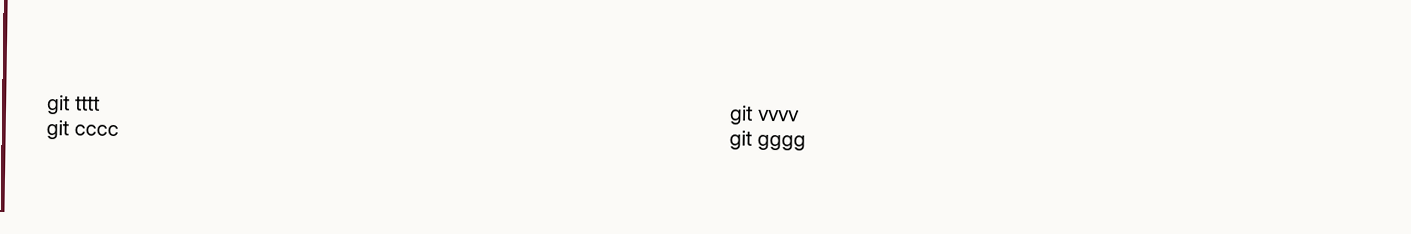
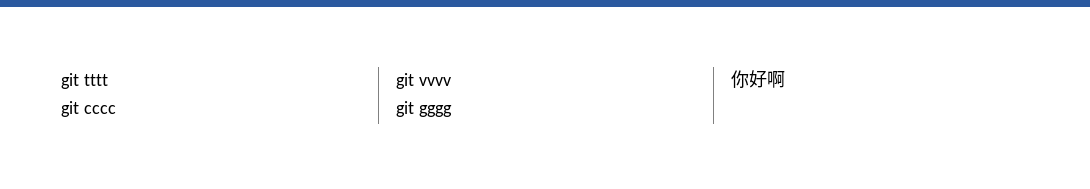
(806, 142) none -> [731,70,785,88] // 你好啊

